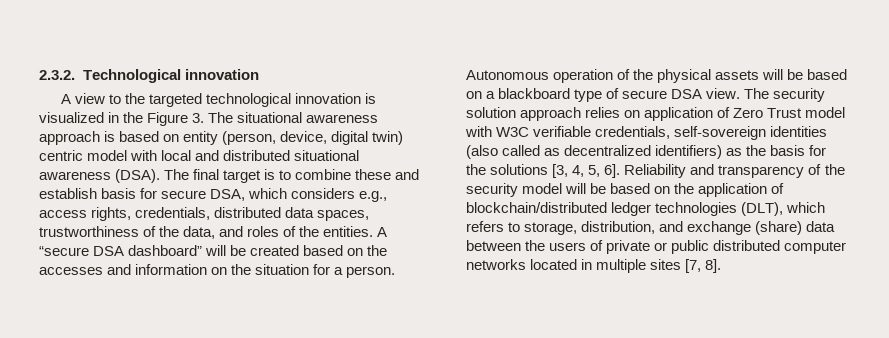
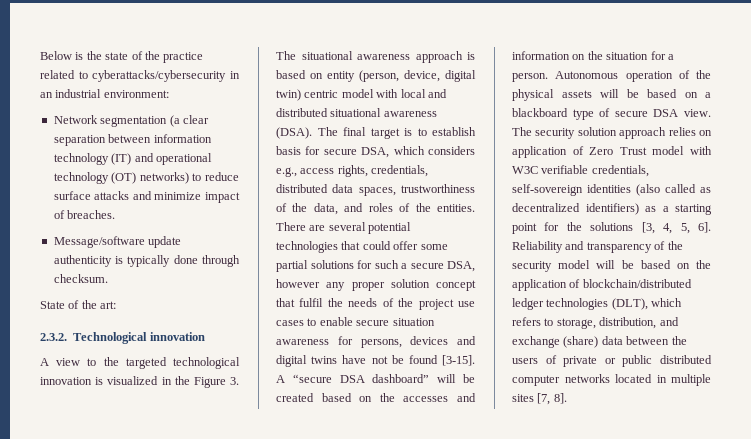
(39, 75) none -> [40,51,204,63] [40,70,240,82] [40,89,169,98] [53,115,209,127] [53,134,212,146] [53,153,212,165] [53,172,239,184] [53,191,240,203] [53,210,116,219] [53,236,182,248] [53,255,240,267] [53,274,108,283] [40,300,117,309] Below is the state of the practice related to cyberattacks/cybersecurity in an industrial environment: // Network segmentation (a clear separation between information technology (IT) and operational technology (OT) networks) to reduce surface attacks and minimize impact of breaches. // Message/software update authenticity is typically done through checksum. // State of the art: //
[295,169,420,180] combine these and -> (427, 132) none
(374, 231) none -> [276,222,412,234] [276,241,448,253] [276,260,475,272] [276,279,476,291] [276,298,475,310] [276,317,435,326] [276,336,476,348] [276,355,475,367] There are several potential technologies that could offer some partial solutions for such a secure DSA, however any proper solution concept that fulfil the needs of the project use cases to enable secure situation awareness for persons, devices and digital twins have not be found [3-15].
[746,145,806,156] the basis -> [662,204,712,215] [512,223,537,234] a starting point

